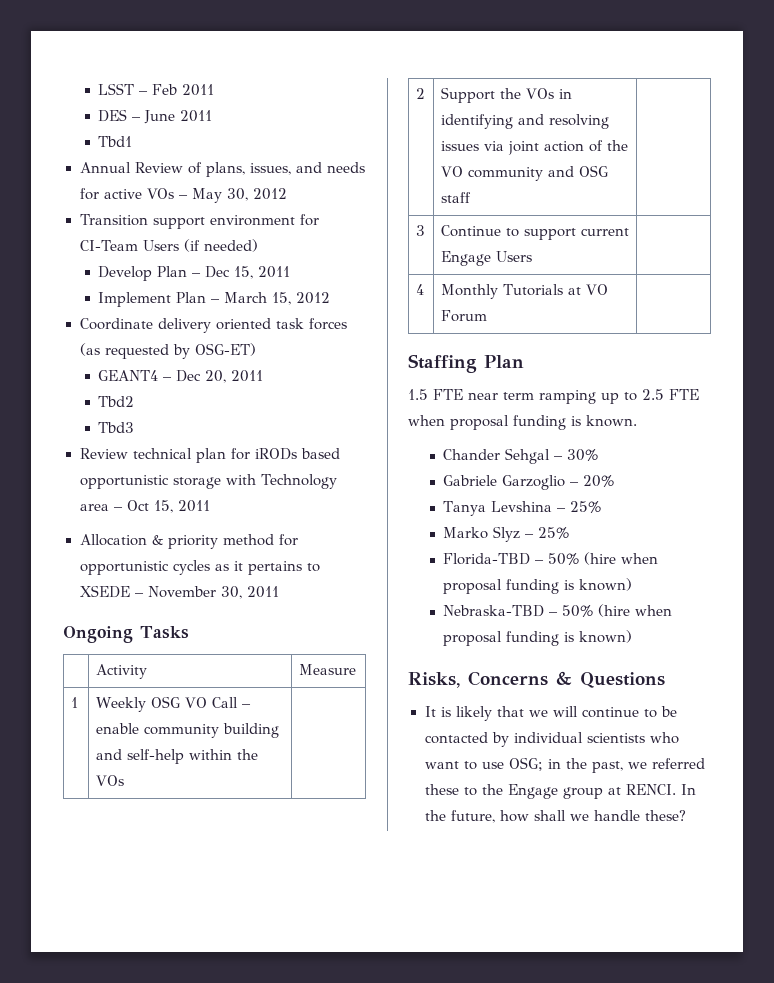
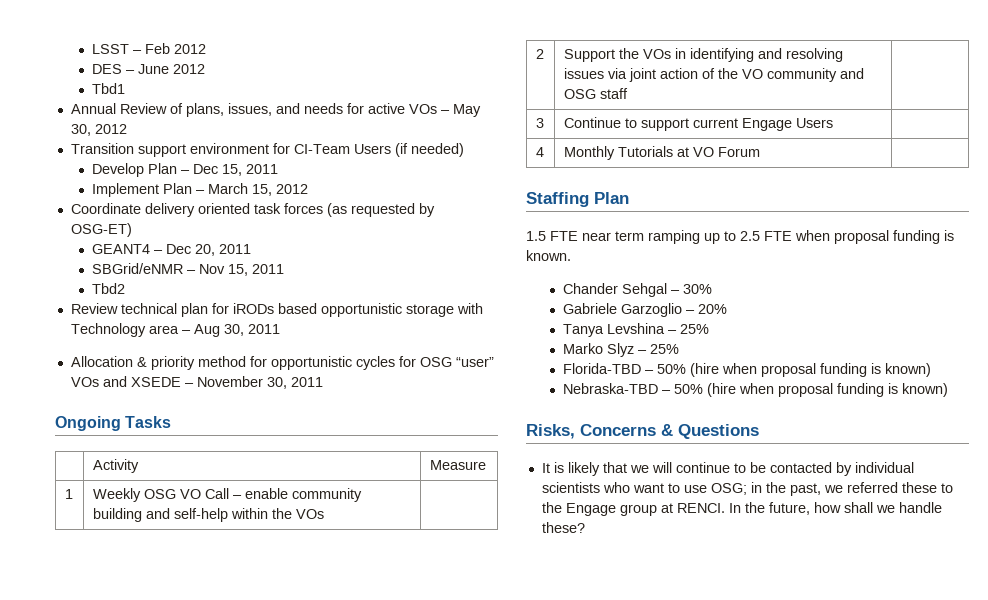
[182,84,215,96] 2011 -> [174,44,207,54] 2012
[180,110,213,122] 2011 -> [173,64,206,74] 2012
(264, 376) none -> [92,263,285,276] // SBGrid/eNMR – Nov 15, 2011
[98,422,135,433] // Tbd3 -> (126, 288) none
[126,500,173,513] Oct 15, -> [193,324,244,337] Aug 30,
[214,561,320,575] as it pertains to -> [398,356,494,367] [70,376,127,387] for OSG “user” VOs and

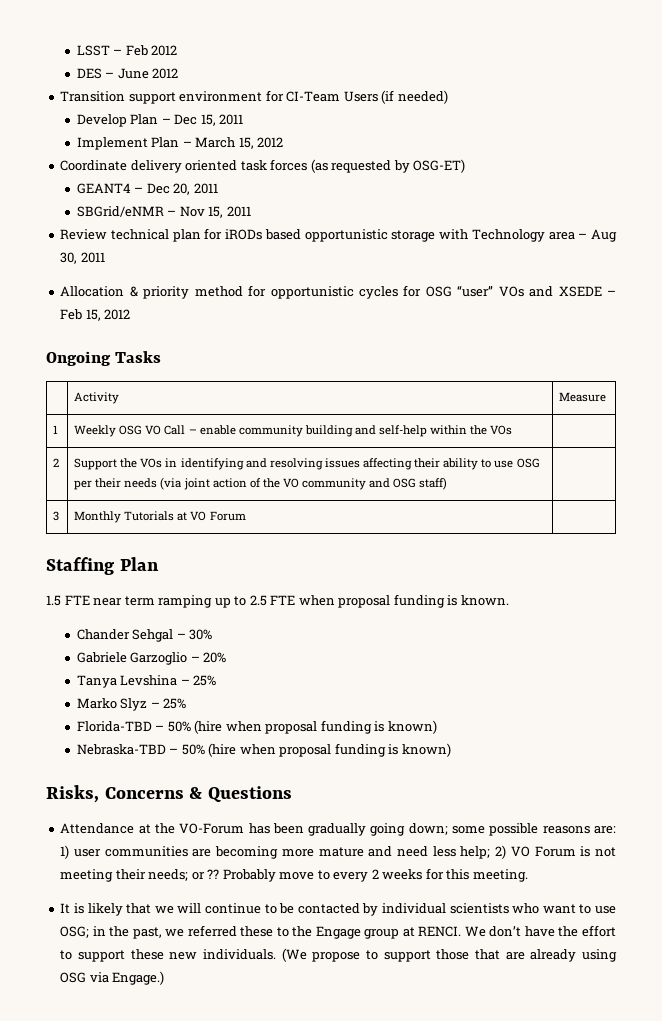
[92,83,126,94] [70,103,481,117] [70,124,127,136] // Tbd1 // Annual Review of plans, issues, and needs for active VOs – May 30, 2012 -> (179, 73) none
[92,283,126,294] // Tbd2 -> (251, 211) none
[196,376,323,389] November 30, 2011 -> [60,309,131,321] Feb 15, 2012
[607,68,627,79] via -> [362,458,540,470] [74,477,182,490] affecting their ability to use OSG per their needs (via
[599,88,628,99] staff -> [419,477,448,490] staff)
[563,117,833,131] [535,147,544,157] | Continue to support current Engage Users | // 4 -> (60, 516) none
(759, 431) none -> [60,823,616,836] [60,845,617,859] [60,868,528,882] // Attendance at the VO-Forum has been gradually going down; some possible reasons are: 1) user communities are becoming more mature and need less help; 2) VO Forum is not meeting their needs; or ?? Probably move to every 2 weeks for this meeting.
[728,502,942,515] [541,522,585,533] In the future, how shall we handle these? -> [464,925,616,937] [60,948,617,962] [60,971,165,985] We don’t have the effort to support these new individuals. (We propose to support those that are already using OSG via Engage.)

